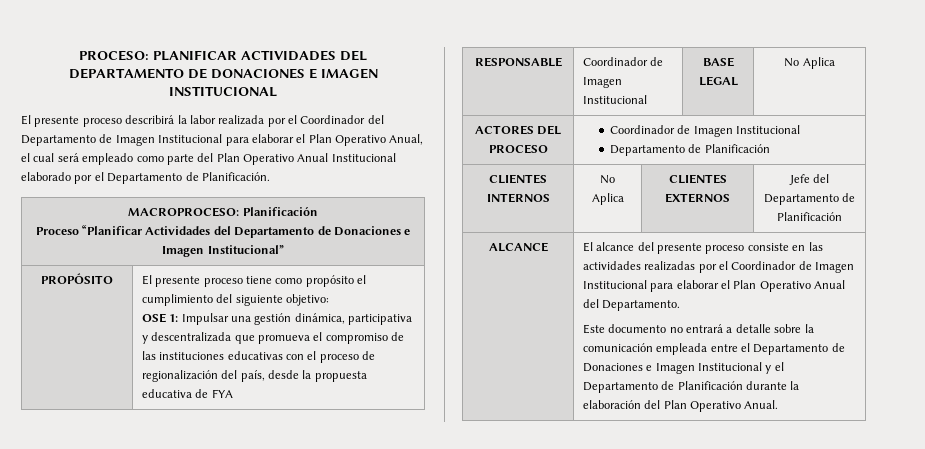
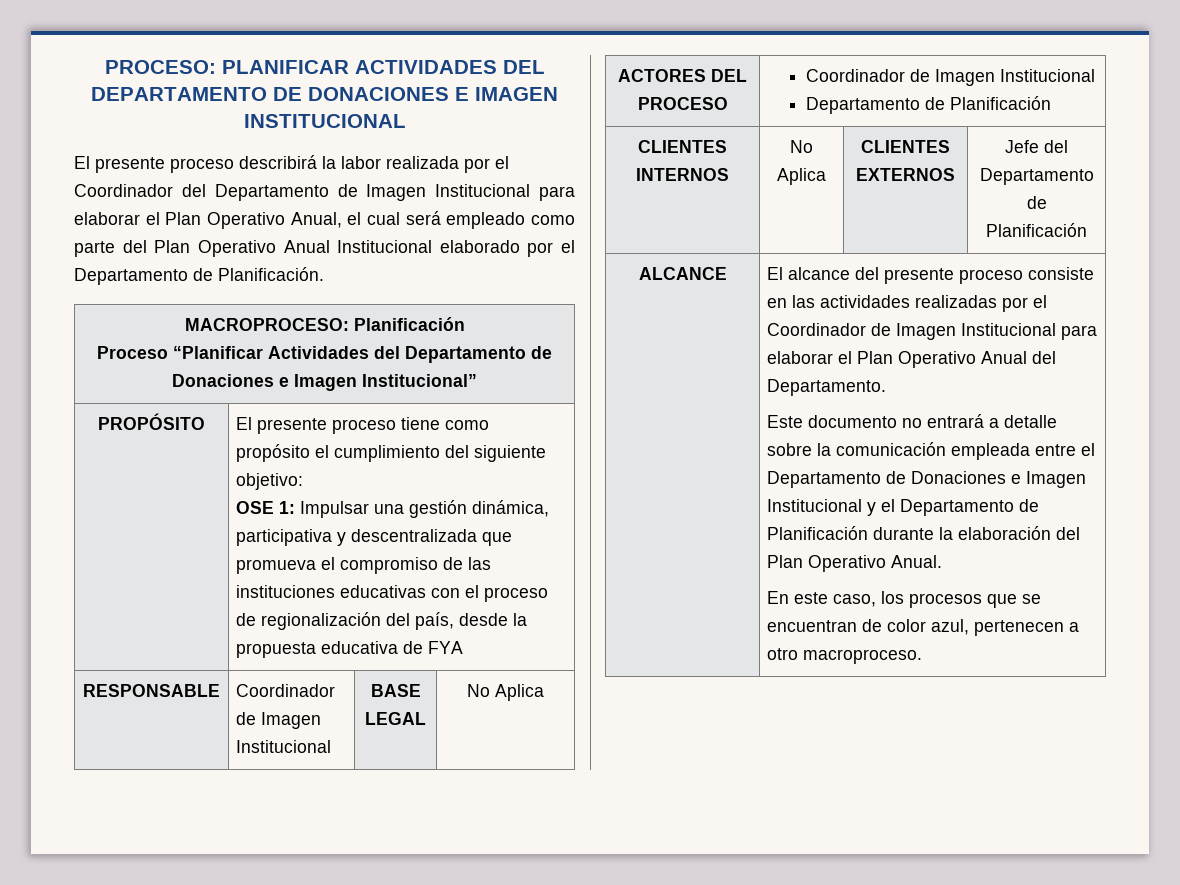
(779, 404) none -> [766,591,1041,608] [766,619,1079,636] [766,648,922,664] // En este caso, los procesos que se encuentran de color azul, pertenecen a otro macroproceso.

